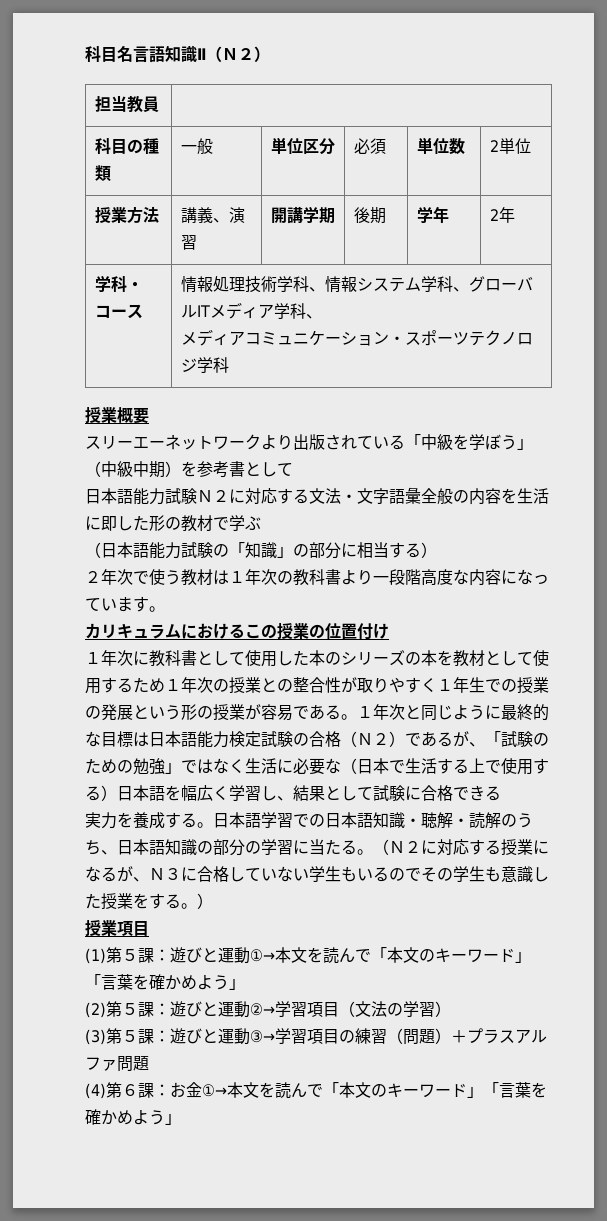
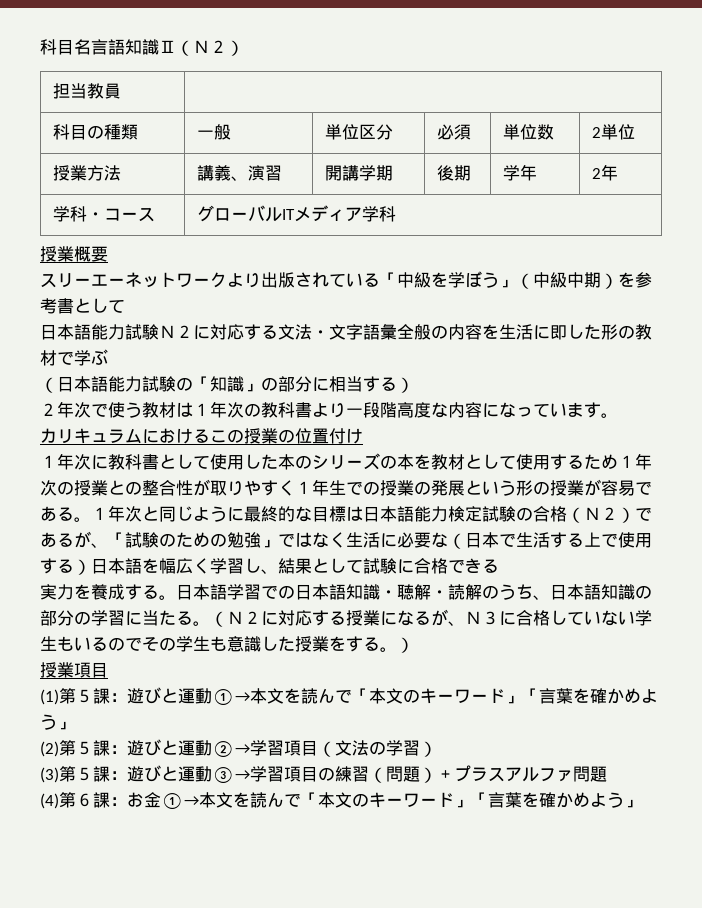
[180,276,469,293] 情報処理技術学科、情報システム学科、 -> (155, 214) none
[305,314,322,319] [180,329,533,346] [180,357,229,373] 、 // メディアコミュニケーション・スポーツテクノロジ学科 -> (396, 214) none

